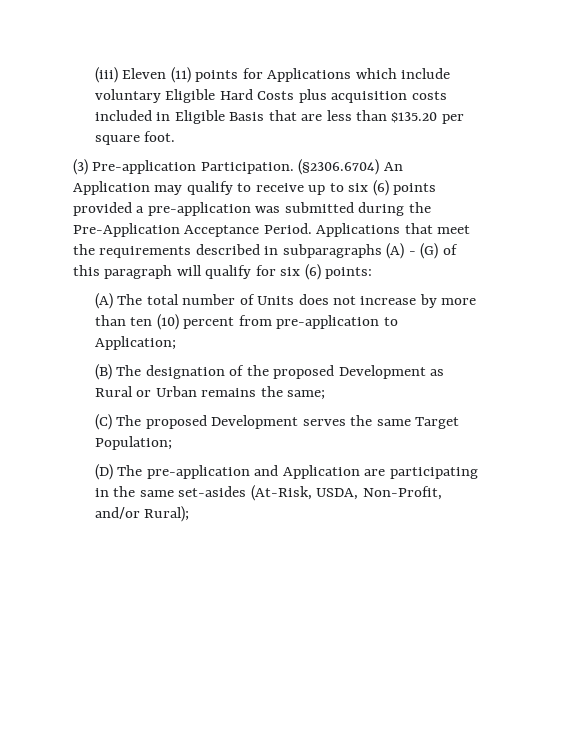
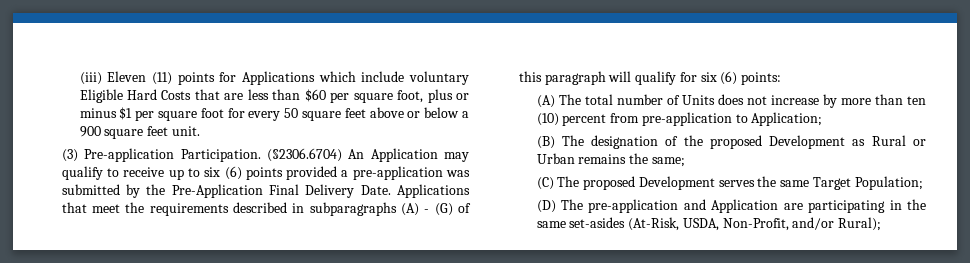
[298,89,447,103] [94,110,265,124] plus acquisition costs included in Eligible Basis -> (192, 95) none
[391,112,464,124] [94,131,176,145] $135.20 per square foot. -> [304,89,469,103] [79,107,469,121] [79,126,200,139] $60 per square foot, plus or minus $1 per square foot for every 50 square feet above or below a 900 square feet unit.
[358,202,405,216] during -> [126,184,141,198] by
[184,223,312,237] Acceptance Period. -> [269,184,391,198] Final Delivery Date.

